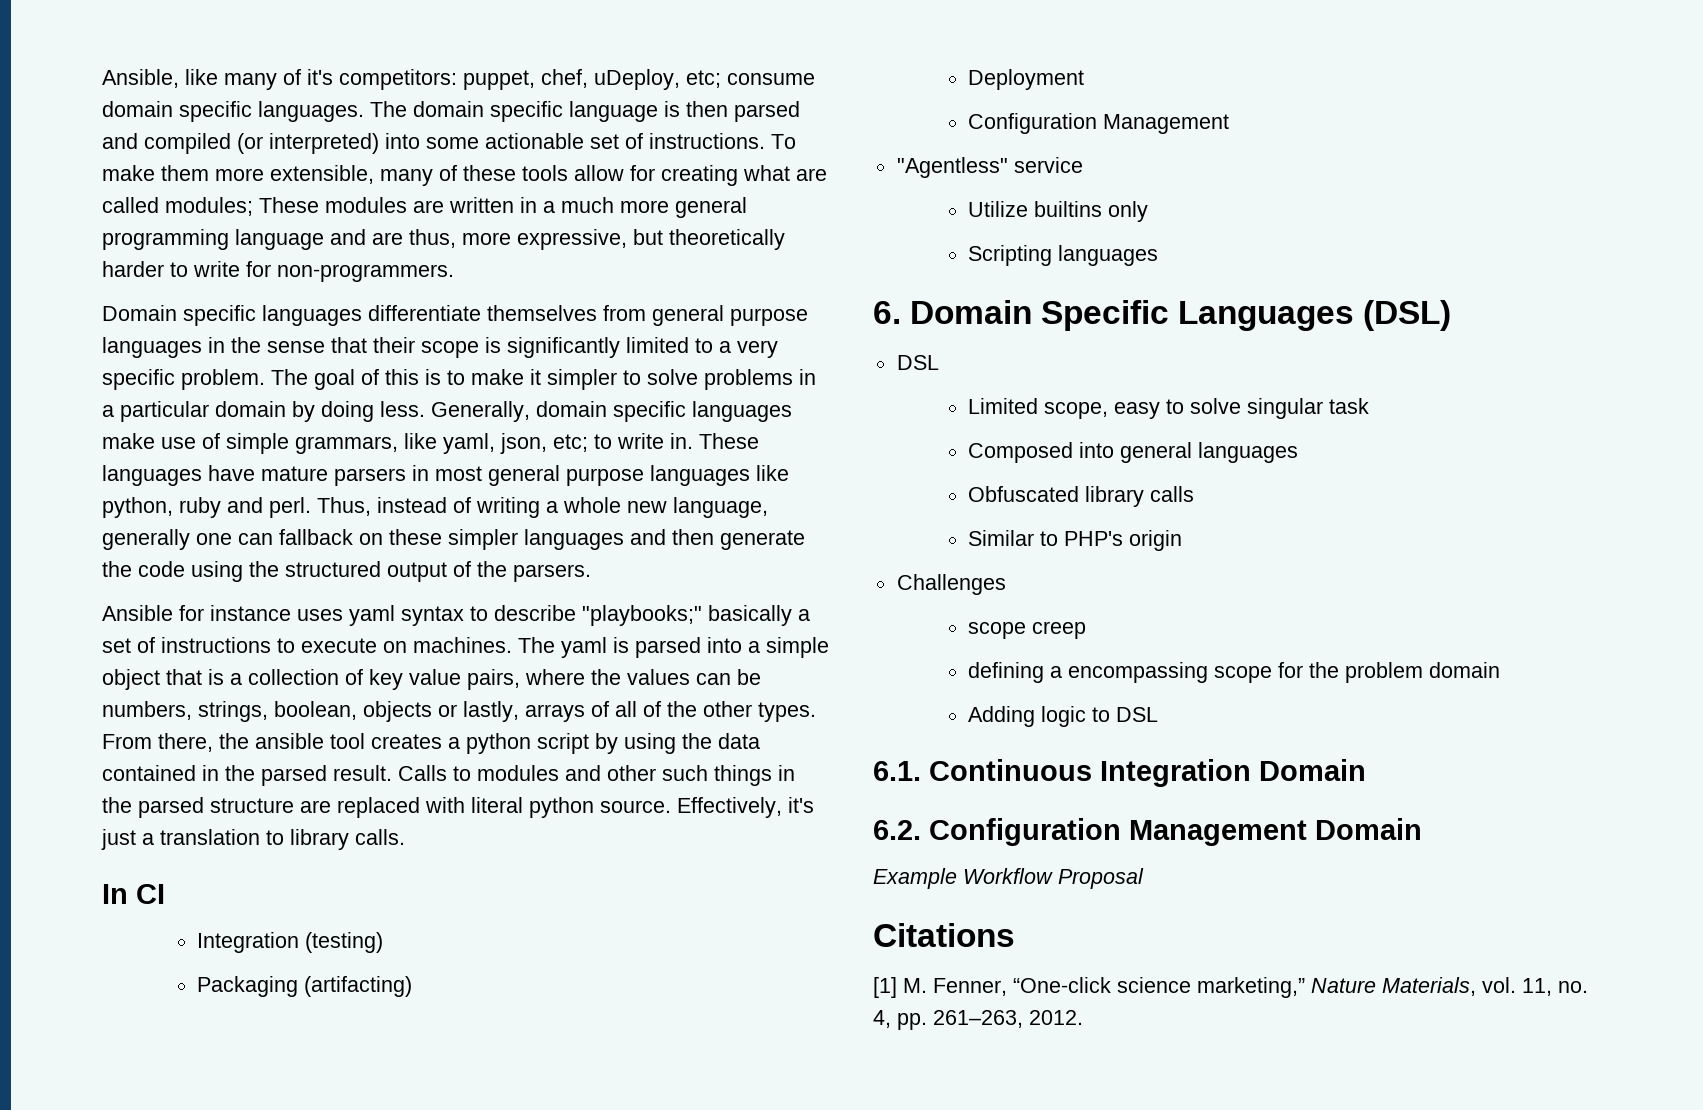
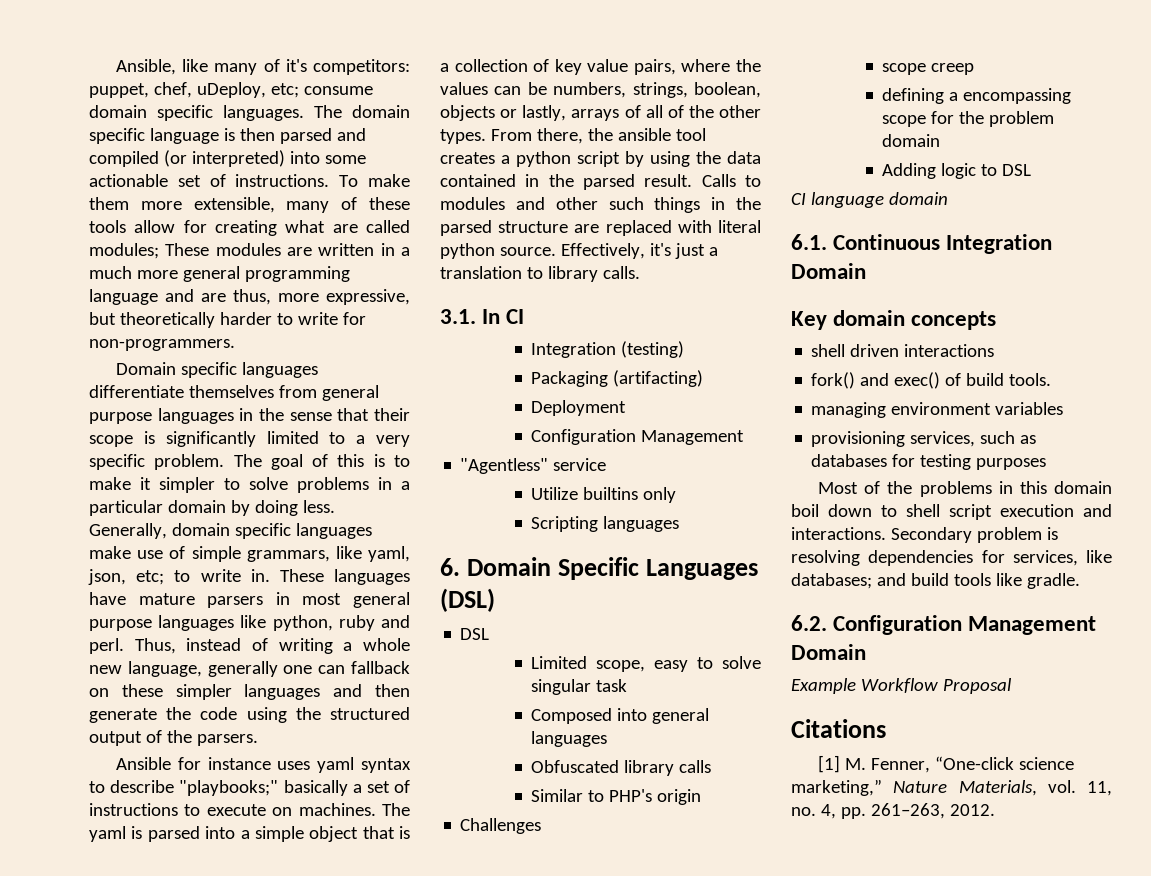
(405, 837) none -> [440,309,476,324] 3.1.
(1158, 714) none -> [791,192,948,208] // CI language domain
(1366, 770) none -> [791,310,997,330] [811,344,995,357] [811,372,1052,389] [811,402,1064,418] [811,431,1037,447] [811,454,1047,470] [818,481,1112,497] [791,504,1112,520] [791,527,1058,543] [791,550,1112,566] [791,573,1080,589] // Key domain concepts // shell driven interactions // fork() and exec() of build tools. // managing environment variables // provisioning services, such as databases for testing purposes // Most of the problems in this domain boil down to shell script execution and interactions. Secondary problem is resolving dependencies for services, like databases; and build tools like gradle.

